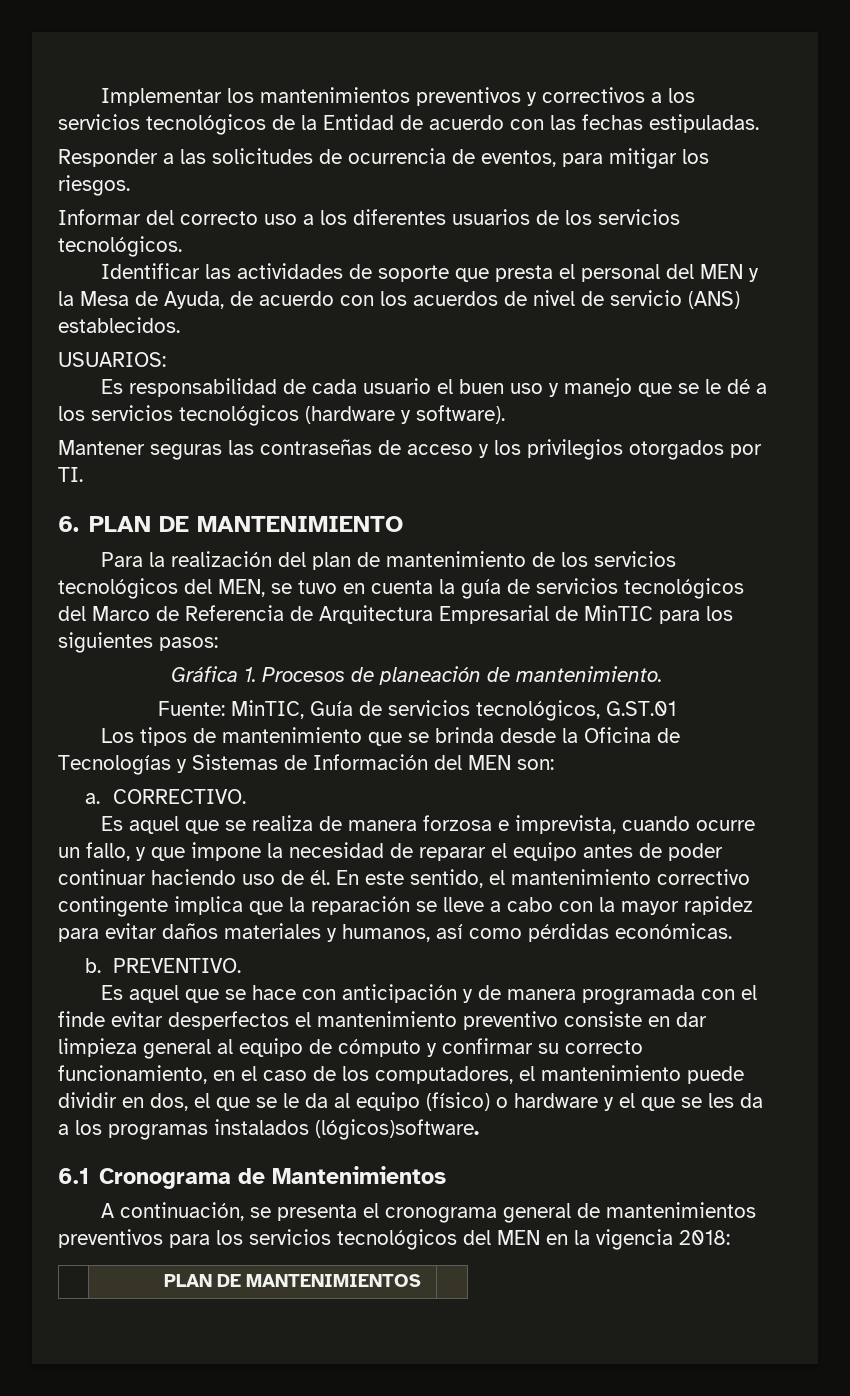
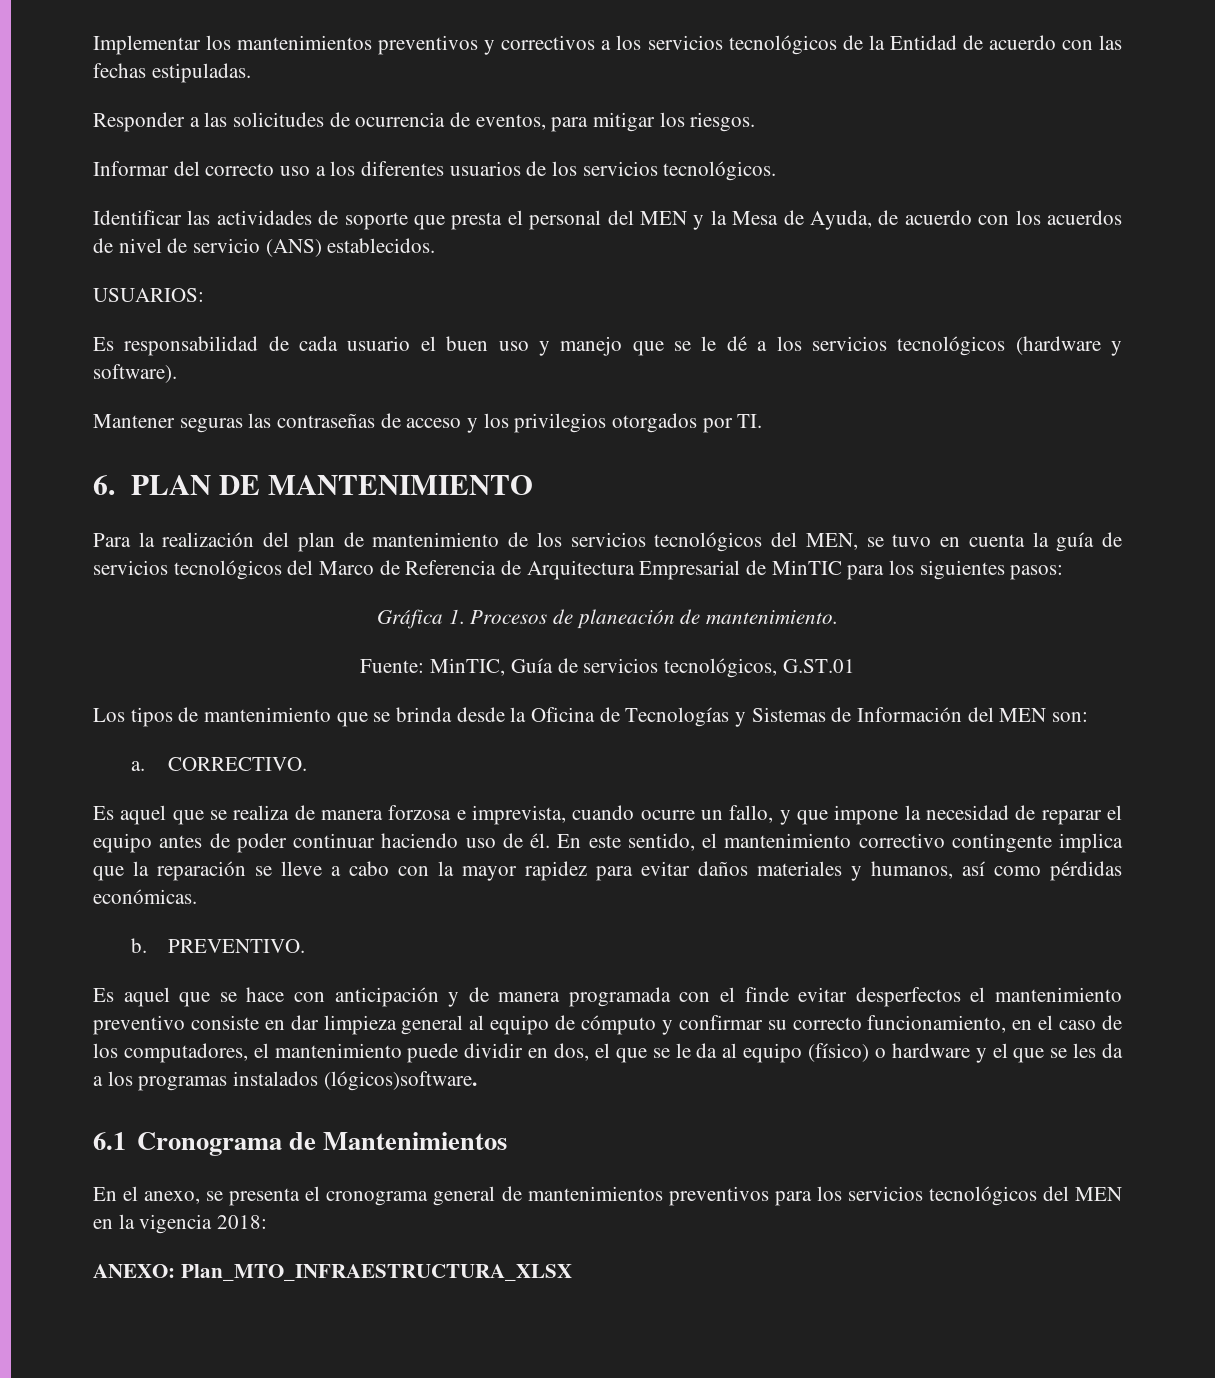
[100,1202,244,1221] A continuación, -> [93,1186,201,1204] En el anexo,
[163,1274,421,1287] // | PLAN DE MANTENIMIENTOS | -> [93,1264,572,1281] // ANEXO: Plan_MTO_INFRAESTRUCTURA_XLSX

